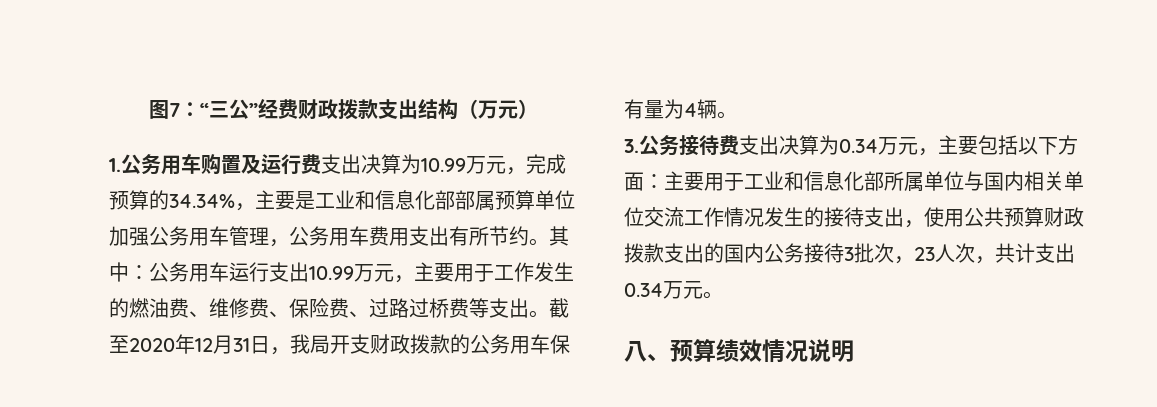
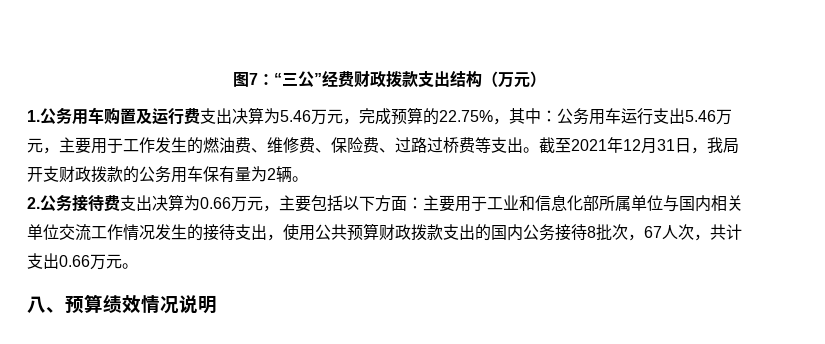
[421,158,466,172] 10.99 -> [280,110,311,122] 5.46
[169,190,575,211] [109,226,549,247] 34.34%，主要是工业和信息化部部属预算单位加强公务用车管理，公务用车费用支出有所节约。 -> [439,110,509,125] 22.75%，
[309,266,354,280] 10.99 -> [685,110,716,122] 5.46
[129,338,175,352] 2020 -> [571,139,607,151] 2021
[684,103,697,117] 4 -> [267,168,276,180] 2
[624,139,639,153] 3. -> [27,197,40,209] 2.
[839,139,878,153] 0.34 -> [200,197,231,209] 0.66
[844,243,935,264] 3批次，23 -> [587,224,662,241] 8批次，67
[624,283,663,297] 0.34 -> [59,255,90,267] 0.66

